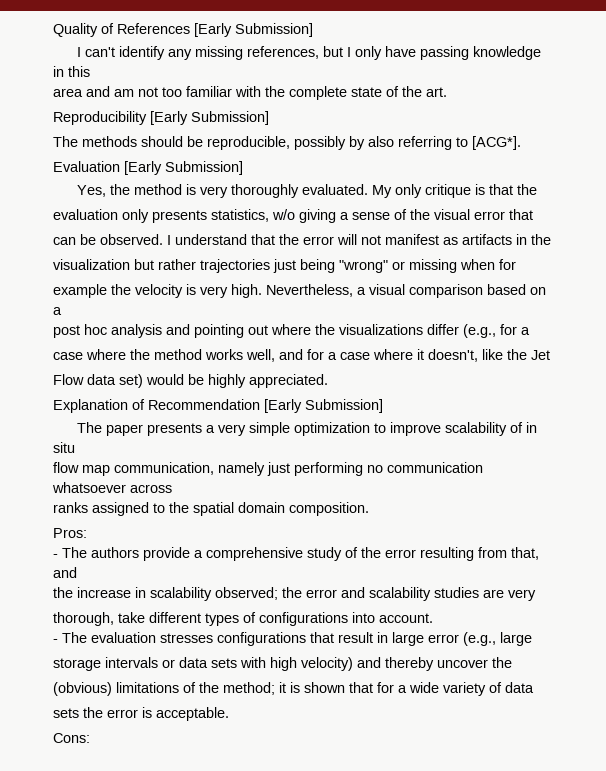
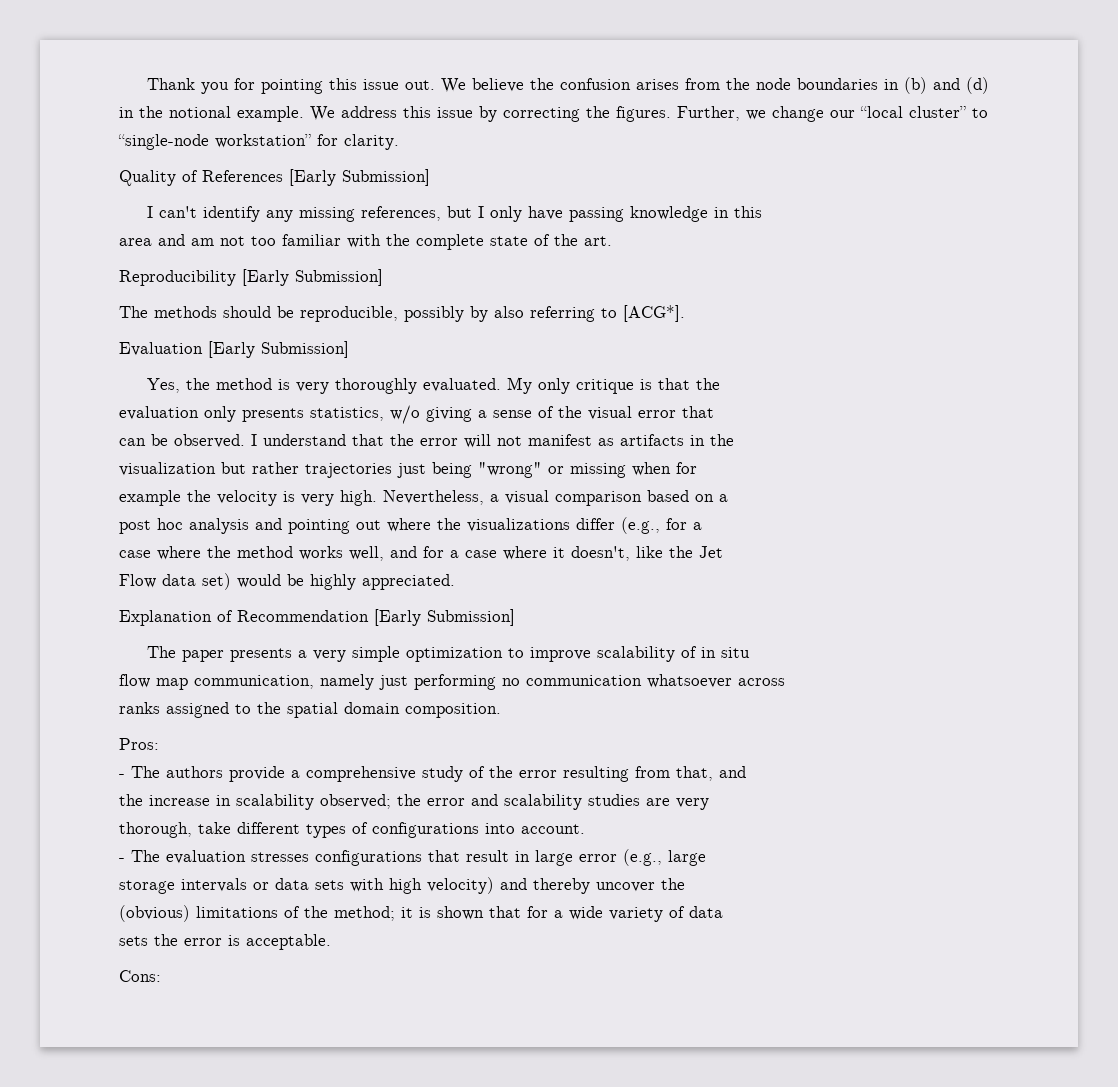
(53, 30) none -> [147,77,990,94] [119,106,988,122] [118,134,399,150] Thank you for pointing this issue out. We believe the confusion arises from the node boundaries in (b) and (d) in the notional example. We address this issue by correcting the figures. Further, we change our “local cluster” to “single-node workstation” for clarity. //

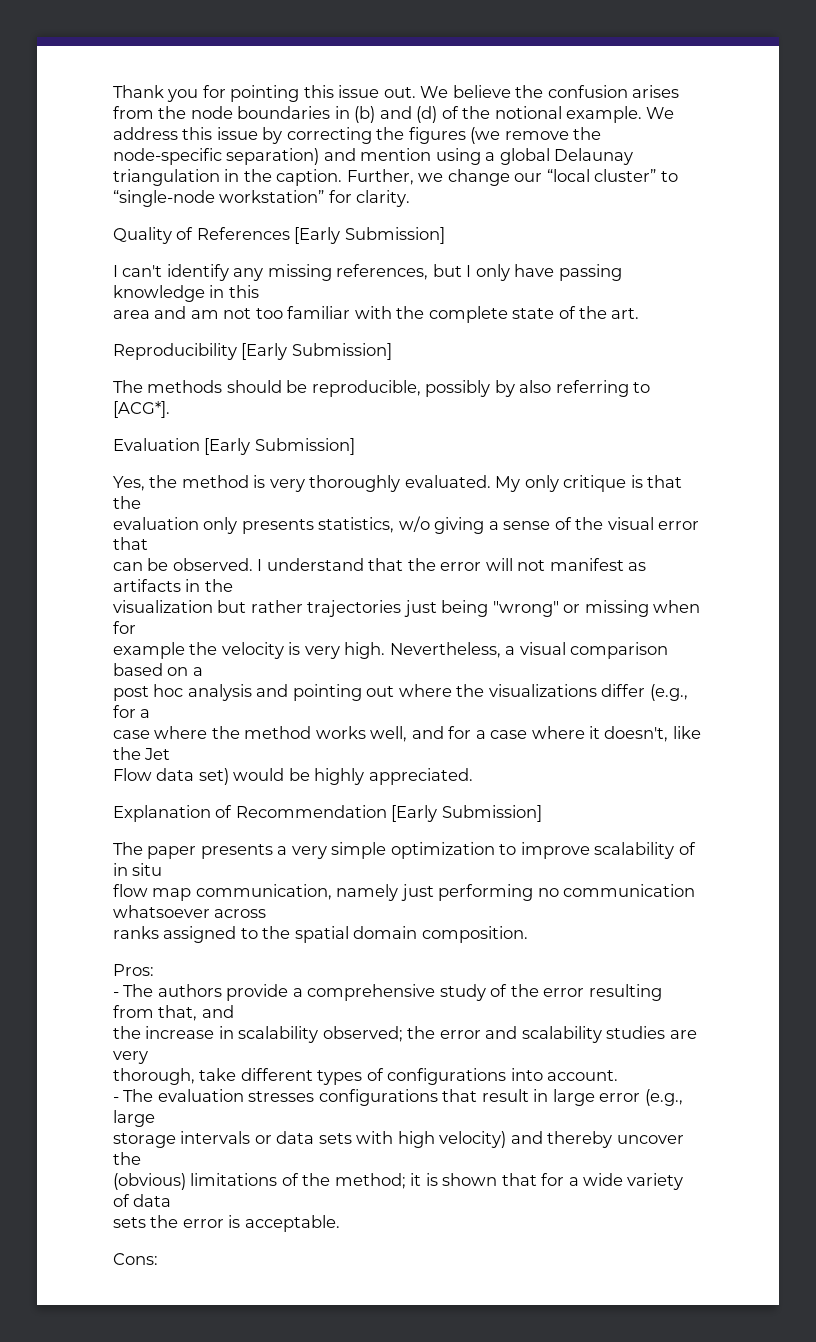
[119,107,134,118] in -> [441,106,459,119] of
[616,106,671,122] figures. -> [408,127,602,144] [113,148,634,165] [113,169,343,186] figures (we remove the node-specific separation) and mention using a global Delaunay triangulation in the caption.

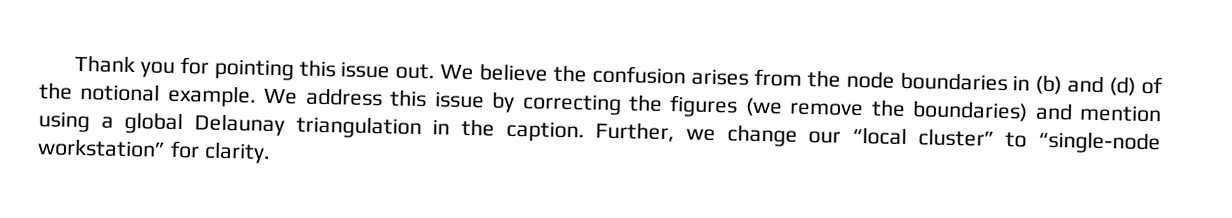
[113,148,320,165] node-specific separation) -> [912,100,1029,122] boundaries)
[113,227,445,244] [113,264,622,281] [113,285,259,302] [113,306,640,323] [113,343,392,360] [113,380,651,397] [113,401,170,418] [113,438,355,455] [113,475,683,492] [113,496,141,509] [113,516,700,534] [113,537,148,550] [113,558,647,571] [113,579,233,592] [113,600,701,617] [113,621,136,634] [113,642,669,659] [113,663,203,676] [113,684,688,701] [113,705,151,718] [113,726,701,742] [113,747,171,760] [113,768,473,785] [113,805,542,822] [113,842,696,859] [113,863,163,876] [113,884,696,901] [113,905,267,918] [113,926,528,943] [113,964,154,976] [113,984,662,1001] [113,1005,234,1021] [113,1026,697,1043] [113,1051,148,1064] [113,1068,619,1085] [113,1089,683,1106] [113,1110,155,1127] [113,1131,684,1148] [113,1152,141,1165] [113,1173,684,1190] [113,1194,172,1207] [113,1215,340,1232] [113,1253,158,1265] // Quality of References [Early Submission] // I can't identify any missing references, but I only have passing knowledge in this // area and am not too familiar with the complete state of the art. // Reproducibility [Early Submission] // The methods should be reproducible, possibly by also referring to [ACG*]. // Evaluation [Early Submission] // Yes, the method is very thoroughly evaluated. My only critique is that the // evaluation only presents statistics, w/o giving a sense of the visual error that // can be observed. I understand that the error will not manifest as artifacts in the // visualization but rather trajectories just being "wrong" or missing when for // example the velocity is very high. Nevertheless, a visual comparison based on a // post hoc analysis and pointing out where the visualizations differ (e.g., for a // case where the method works well, and for a case where it doesn't, like the Jet // Flow data set) would be highly appreciated. // Explanation of Recommendation [Early Submission] // The paper presents a very simple optimization to improve scalability of in situ // flow map communication, namely just performing no communication whatsoever across // ranks assigned to the spatial domain composition. // Pros: // - The authors provide a comprehensive study of the error resulting from that, and // the increase in scalability observed; the error and scalability studies are very // thorough, take different types of configurations into account. // - The evaluation stresses configurations that result in large error (e.g., large // storage intervals or data sets with high velocity) and thereby uncover the // (obvious) limitations of the method; it is shown that for a wide variety of data // sets the error is acceptable. // Cons: -> (271, 152) none

